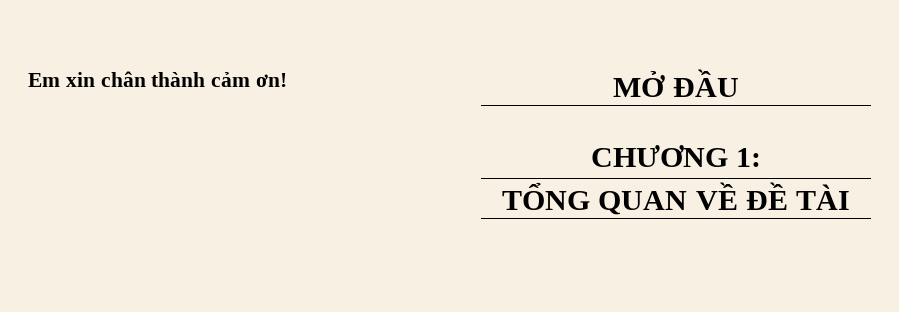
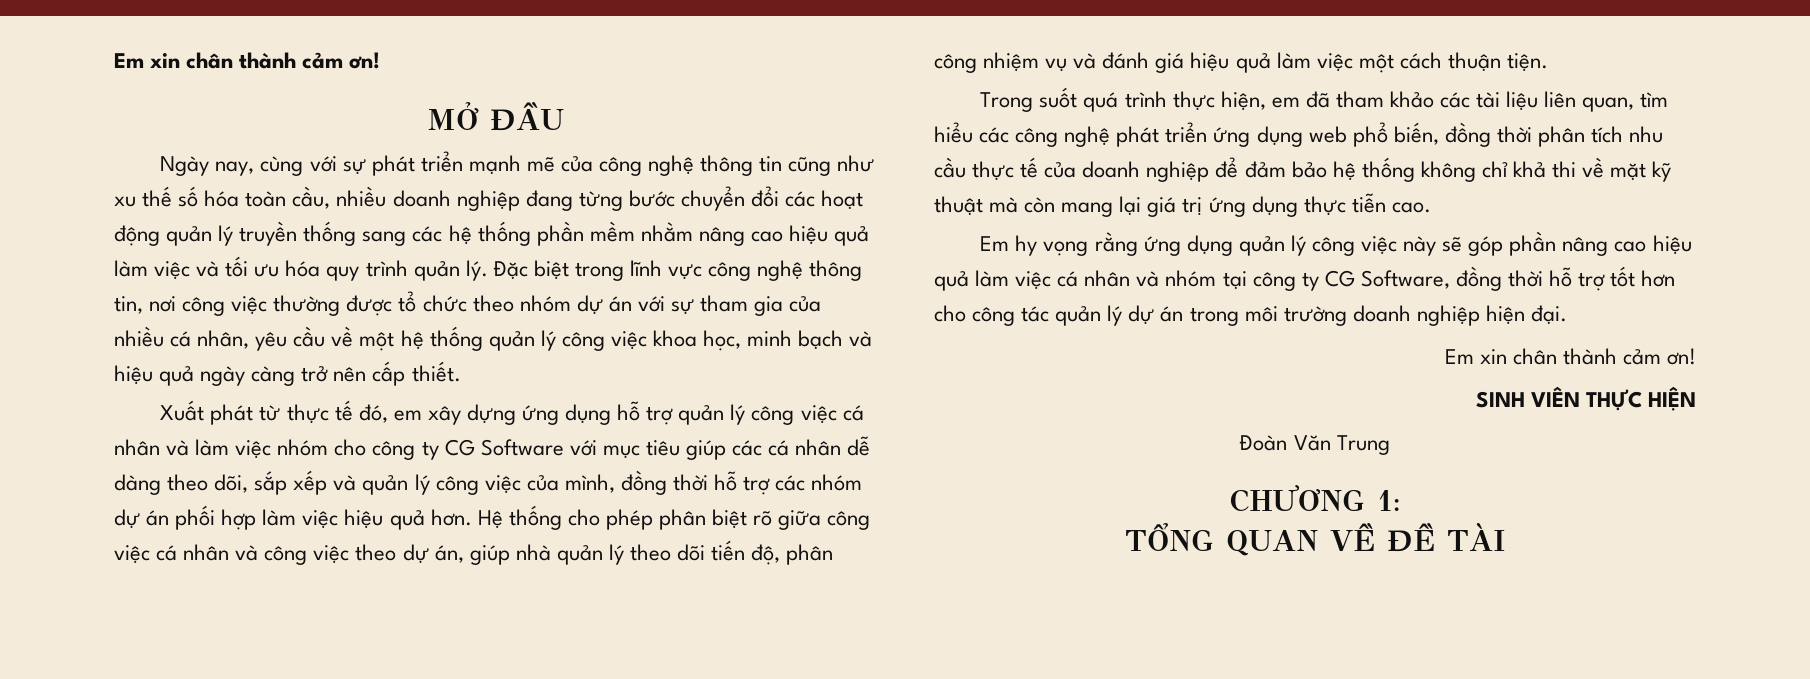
(739, 83) none -> [160,151,875,176] [114,186,864,211] [114,221,870,246] [114,256,863,281] [114,291,822,316] [114,326,873,351] [114,361,461,386] [160,400,864,425] [114,436,871,460] [114,470,863,495] [114,505,871,530] [114,540,834,565] [934,52,1548,73] [980,87,1669,112] [934,122,1664,147] [934,157,1672,182] [934,193,1431,217] [980,231,1692,256] [934,266,1676,291] [934,305,1567,326] [1444,348,1697,365] [1475,386,1696,411] [1239,435,1390,455] // Ngày nay, cùng với sự phát triển mạnh mẽ của công nghệ thông tin cũng như xu thế số hóa toàn cầu, nhiều doanh nghiệp đang từng bước chuyển đổi các hoạt động quản lý truyền thống sang các hệ thống phần mềm nhằm nâng cao hiệu quả làm việc và tối ưu hóa quy trình quản lý. Đặc biệt trong lĩnh vực công nghệ thông tin, nơi công việc thường được tổ chức theo nhóm dự án với sự tham gia của nhiều cá nhân, yêu cầu về một hệ thống quản lý công việc khoa học, minh bạch và hiệu quả ngày càng trở nên cấp thiết. // Xuất phát từ thực tế đó, em xây dựng ứng dụng hỗ trợ quản lý công việc cá nhân và làm việc nhóm cho công ty CG Software với mục tiêu giúp các cá nhân dễ dàng theo dõi, sắp xếp và quản lý công việc của mình, đồng thời hỗ trợ các nhóm dự án phối hợp làm việc hiệu quả hơn. Hệ thống cho phép phân biệt rõ giữa công việc cá nhân và công việc theo dự án, giúp nhà quản lý theo dõi tiến độ, phân công nhiệm vụ và đánh giá hiệu quả làm việc một cách thuận tiện. // Trong suốt quá trình thực hiện, em đã tham khảo các tài liệu liên quan, tìm hiểu các công nghệ phát triển ứng dụng web phổ biến, đồng thời phân tích nhu cầu thực tế của doanh nghiệp để đảm bảo hệ thống không chỉ khả thi về mặt kỹ thuật mà còn mang lại giá trị ứng dụng thực tiễn cao. // Em hy vọng rằng ứng dụng quản lý công việc này sẽ góp phần nâng cao hiệu quả làm việc cá nhân và nhóm tại công ty CG Software, đồng thời hỗ trợ tốt hơn cho công tác quản lý dự án trong môi trường doanh nghiệp hiện đại. // Em xin chân thành cảm ơn! // SINH VIÊN THỰC HIỆN // Đoàn Văn Trung

